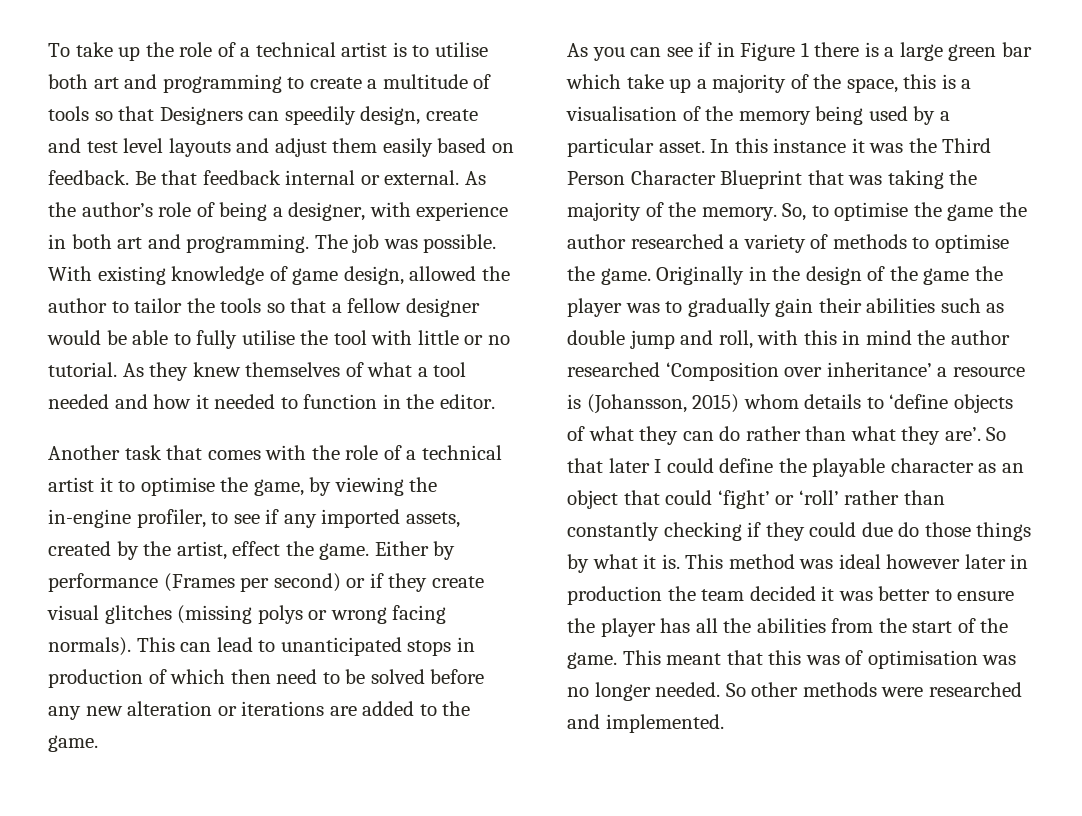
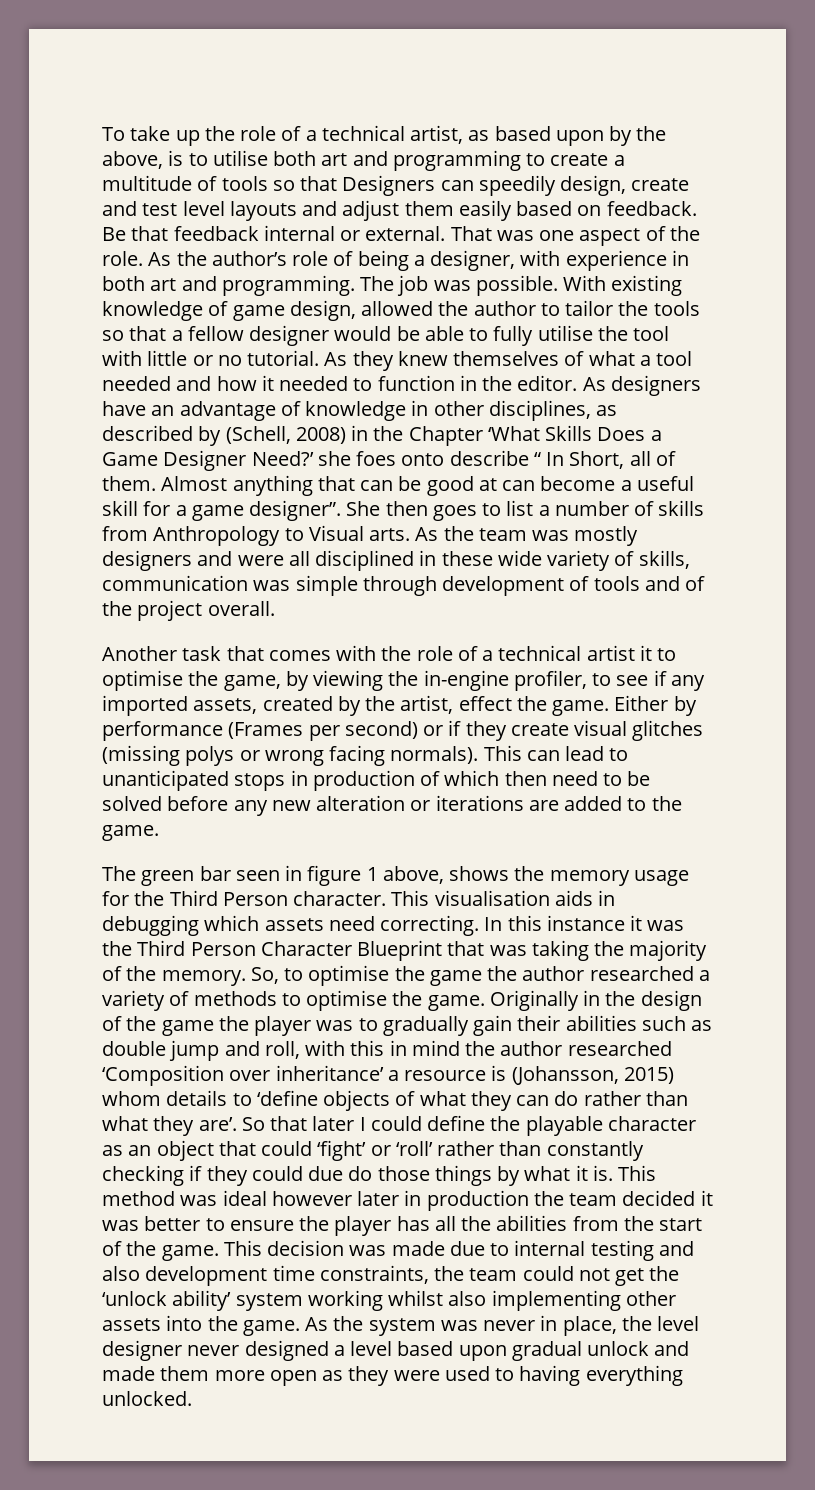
[341,42,388,57] artist -> [410,125,667,146] [102,151,163,169] artist, as based upon by the above,
(460, 177) none -> [450,226,700,246] [102,251,143,266] That was one aspect of the role.
(495, 401) none -> [582,375,701,396] [102,400,618,421] [102,425,662,446] [102,450,676,471] [102,475,694,496] [102,500,705,521] [102,525,639,546] [102,550,690,571] [102,575,706,596] [102,600,275,621] As designers have an advantage of knowledge in other disciplines, as described by (Schell, 2008) in the Chapter ‘What Skills Does a Game Designer Need?’ she foes onto describe “ In Short, all of them. Almost anything that can be good at can become a useful skill for a game designer”. She then goes to list a number of skills from Anthropology to Visual arts. As the team was mostly designers and were all disciplined in these wide variety of skills, communication was simple through development of tools and of the project overall.
[567,42,1032,61] [566,74,972,93] [566,106,950,125] [567,138,705,157] As you can see if in Figure 1 there is a large green bar which take up a majority of the space, this is a visualisation of the memory being used by a particular asset. -> [102,865,689,886] [102,890,616,906] [102,915,480,936] The green bar seen in figure 1 above, shows the memory usage for the Third Person character. This visualisation aids in debugging which assets need correcting.
[666,650,1017,669] [567,682,1022,701] [567,714,724,733] meant that this was of optimisation was no longer needed. So other methods were researched and implemented. -> [267,1240,694,1261] [102,1265,680,1286] [102,1290,676,1311] [102,1315,700,1336] [102,1340,690,1361] [102,1365,683,1386] [102,1391,192,1406] decision was made due to internal testing and also development time constraints, the team could not get the ‘unlock ability’ system working whilst also implementing other assets into the game. As the system was never in place, the level designer never designed a level based upon gradual unlock and made them more open as they were used to having everything unlocked.

